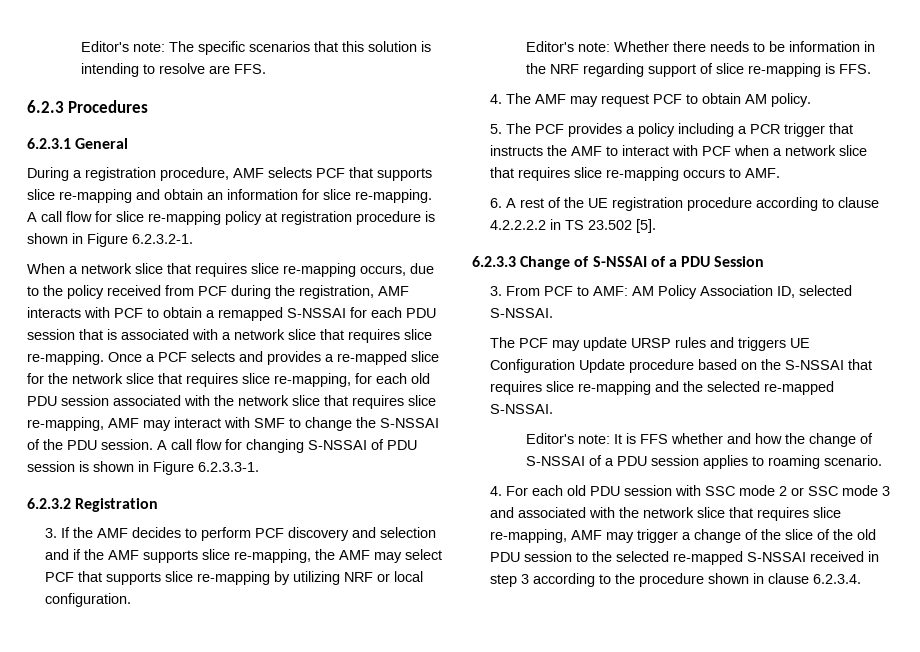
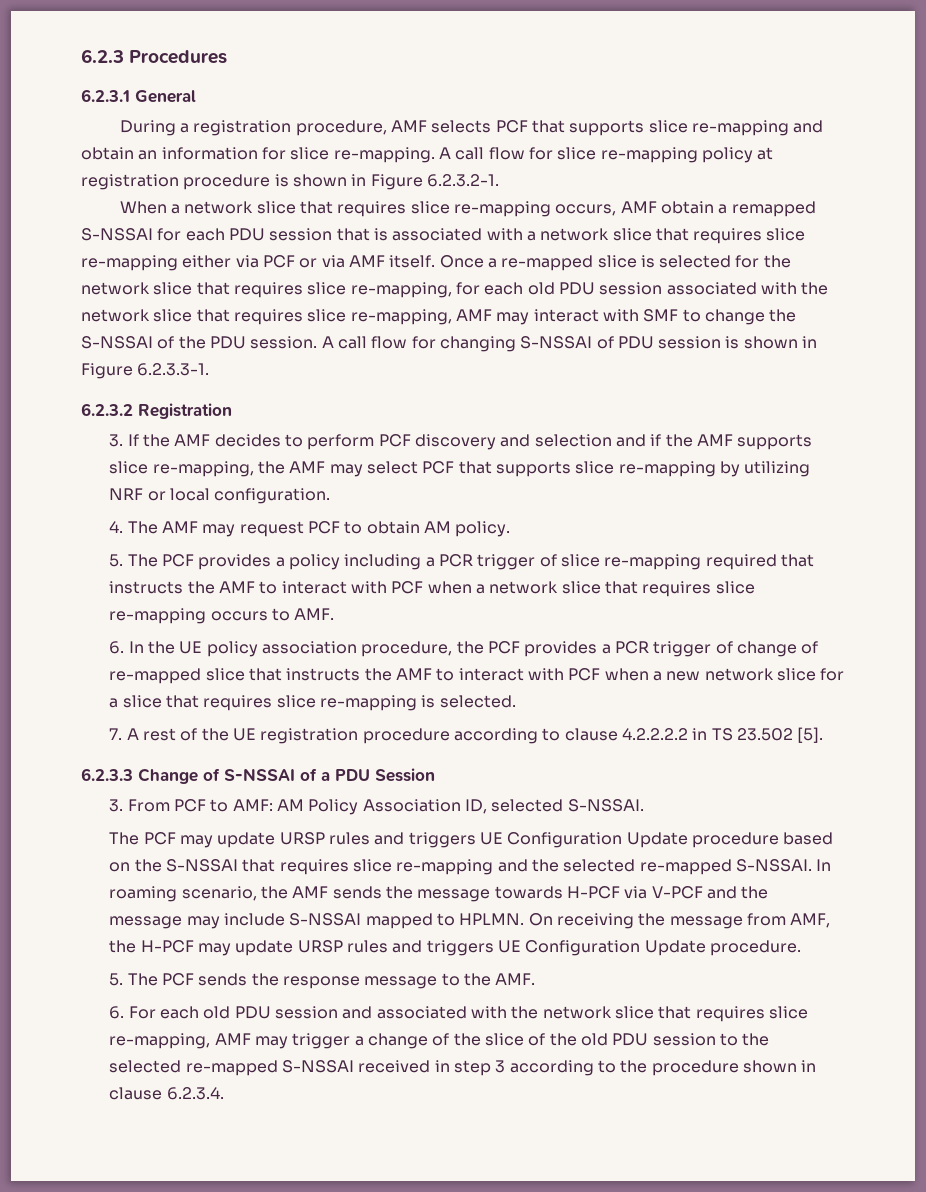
[80,41,431,55] [80,63,266,77] Editor's note: The specific scenarios that this solution is intending to resolve are FFS. // -> (81, 56) none
[410,263,434,274] [27,285,409,299] [27,307,159,318] due to the policy received from PCF during the registration, AMF interacts with PCF to -> [620,201,657,213] AMF
[27,351,439,365] re-mapping. Once a PCF selects and provides a re-mapped slice -> [81,255,732,271] re-mapping either via PCF or via AMF itself. Once a re-mapped slice is selected
[525,41,875,52] [525,63,871,77] // Editor's note: Whether there needs to be information in the NRF regarding support of slice re-mapping is FFS. -> (331, 496) none
(825, 130) none -> [539,554,777,570] of slice re-mapping required
(502, 203) none -> [128,641,819,657] [109,668,845,684] [109,695,516,711] [109,728,123,740] In the UE policy association procedure, the PCF provides a PCR trigger of change of re-mapped slice that instructs the AMF to interact with PCF when a new network slice for a slice that requires slice re-mapping is selected. // 7.
[525,433,873,447] [525,455,882,469] [489,486,502,496] // Editor's note: It is FFS whether and how the change of S-NSSAI of a PDU session applies to roaming scenario. // 4. -> [816,859,832,871] [109,886,769,902] [109,913,831,929] [109,940,801,956] [109,973,536,989] [109,1006,125,1019] In roaming scenario, the AMF sends the message towards H-PCF via V-PCF and the message may include S-NSSAI mapped to HPLMN. On receiving the message from AMF, the H-PCF may update URSP rules and triggers UE Configuration Update procedure. // 5. The PCF sends the response message to the AMF. // 6.
[674,485,890,496] with SSC mode 2 or SSC mode 3 -> (338, 1012) none

